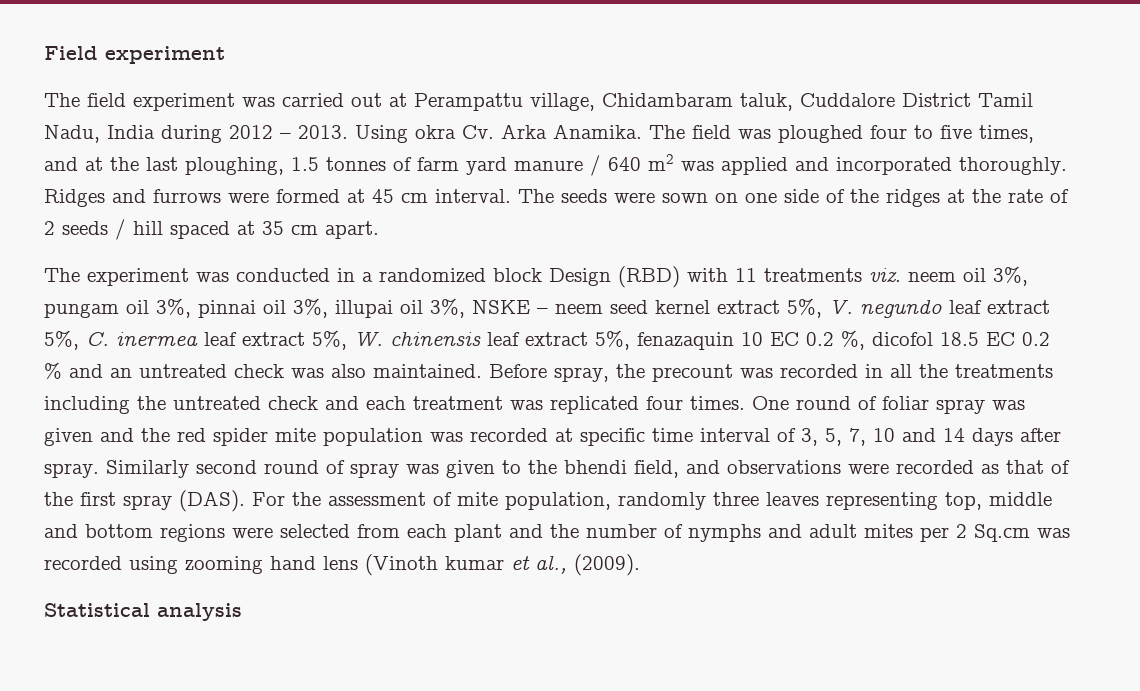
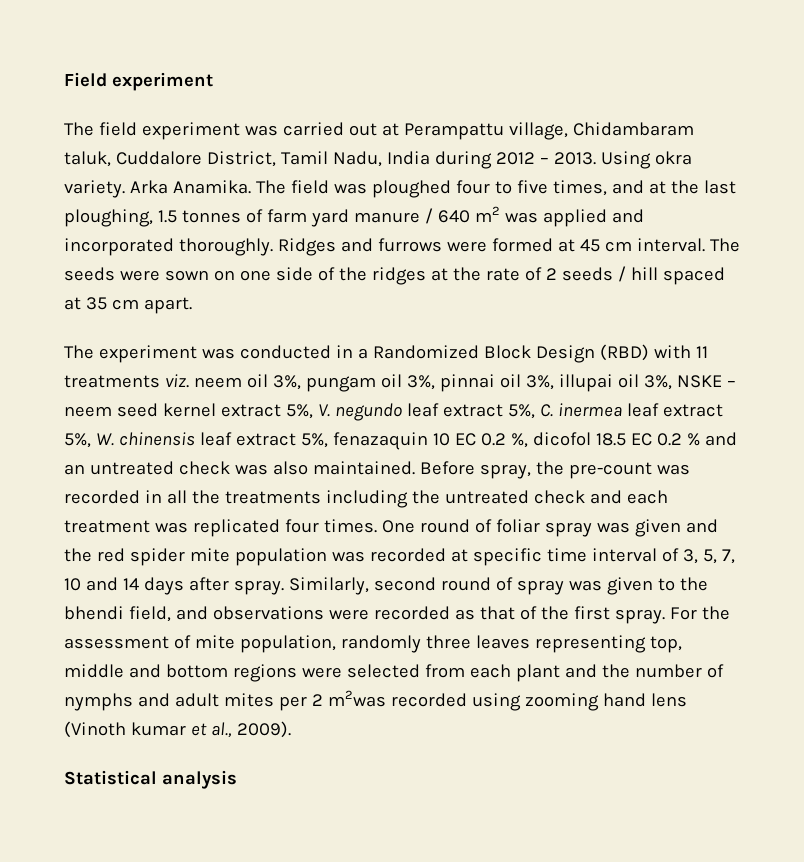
[902,93,971,107] District -> [206,151,276,167] District,
[462,125,494,139] Cv. -> [64,180,125,198] variety.
[379,268,542,283] randomized block -> [372,345,531,359] Randomized Block
[652,364,733,382] precount -> [568,462,652,479] pre-count
[106,460,189,478] Similarly -> [288,577,369,595] Similarly,
[123,490,245,512] spray (DAS). -> [614,609,665,624] spray.
[974,524,1070,542] Sq.cm was -> [327,690,386,707] m2was
[574,554,640,576] (2009). -> [236,721,291,738] 2009).

